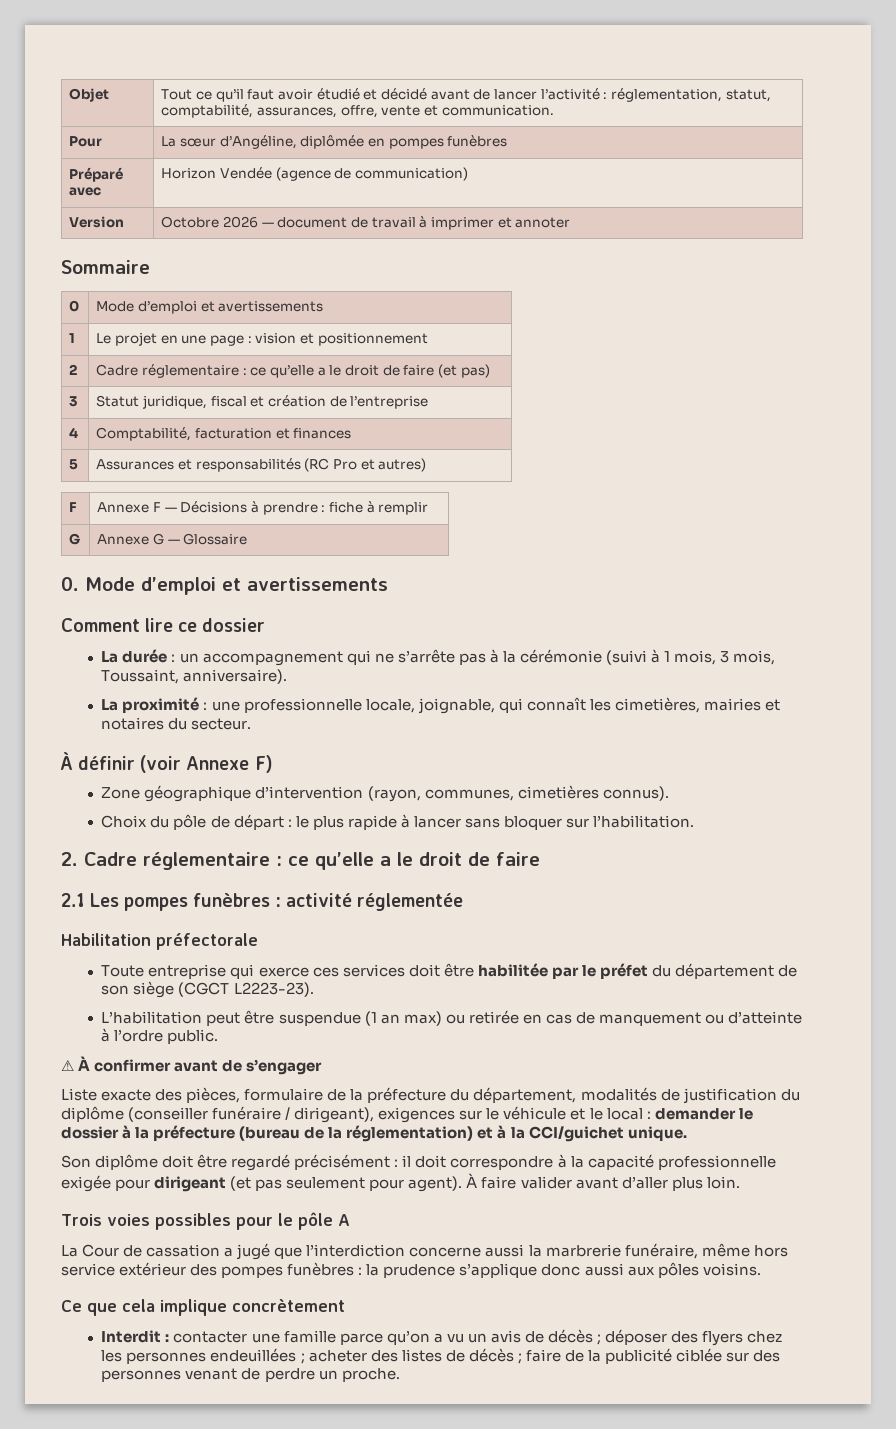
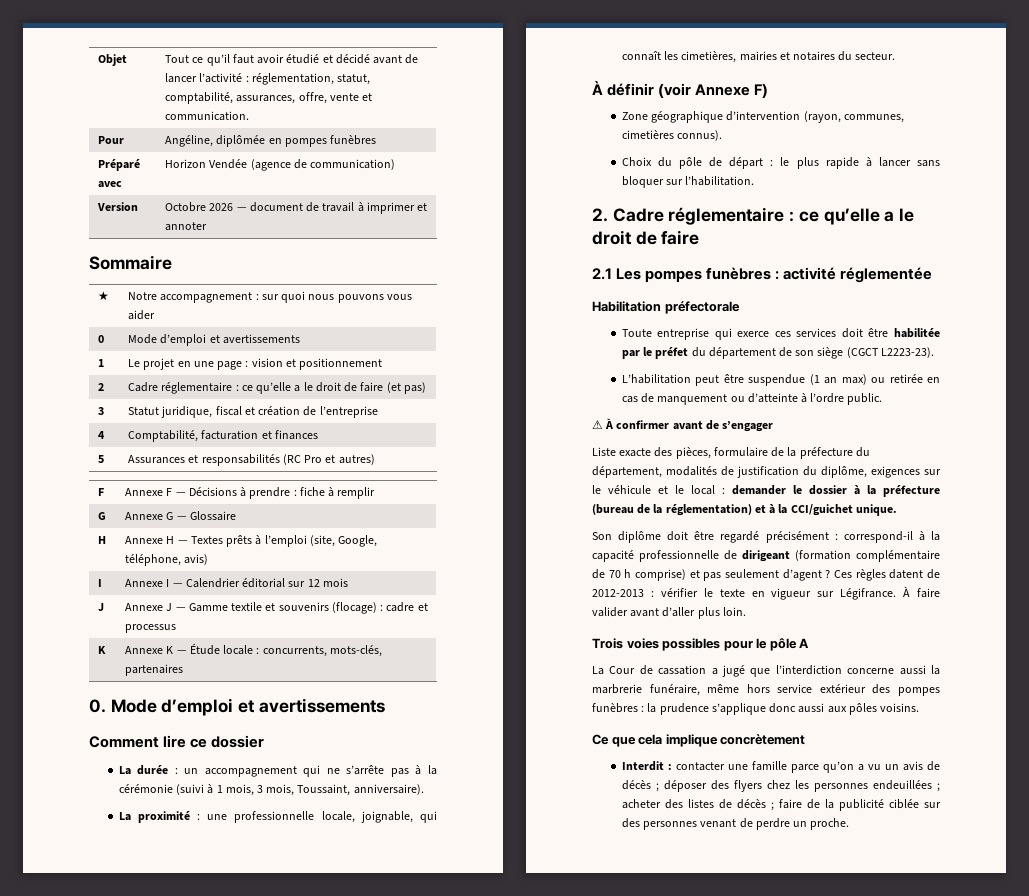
[161,135,297,149] La sœur d’Angéline, -> [165,135,214,147] Angéline,
(150, 267) none -> [98,291,110,301] [128,291,412,303] [128,310,156,320] // ★ | Notre accompagnement : sur quoi nous pouvons vous aider
(248, 539) none -> [98,536,107,544] [125,535,378,547] [125,554,209,566] [98,579,103,587] [125,578,348,588] [98,603,105,611] [125,602,428,614] [125,624,177,633] [98,646,107,654] [125,643,382,657] [125,664,184,676] // H | Annexe H — Textes prêts à l’emploi (site, Google, téléphone, avis) // I | Annexe I — Calendrier éditorial sur 12 mois // J | Annexe J — Gamme textile et souvenirs (flocage) : cadre et processus // K | Annexe K — Étude locale : concurrents, mots-clés, partenaires
[61,1106,375,1123] diplôme (conseiller funéraire / dirigeant), -> [821,466,867,478] diplôme,
[402,1155,554,1170] il doit correspondre -> [843,531,913,543] correspond-il
[61,1175,463,1192] exigée pour dirigeant (et pas seulement pour agent). -> [724,550,940,562] [592,569,940,581] [592,588,897,600] de dirigeant (formation complémentaire de 70 h comprise) et pas seulement d’agent ? Ces règles datent de 2012-2013 : vérifier le texte en vigueur sur Légifrance.

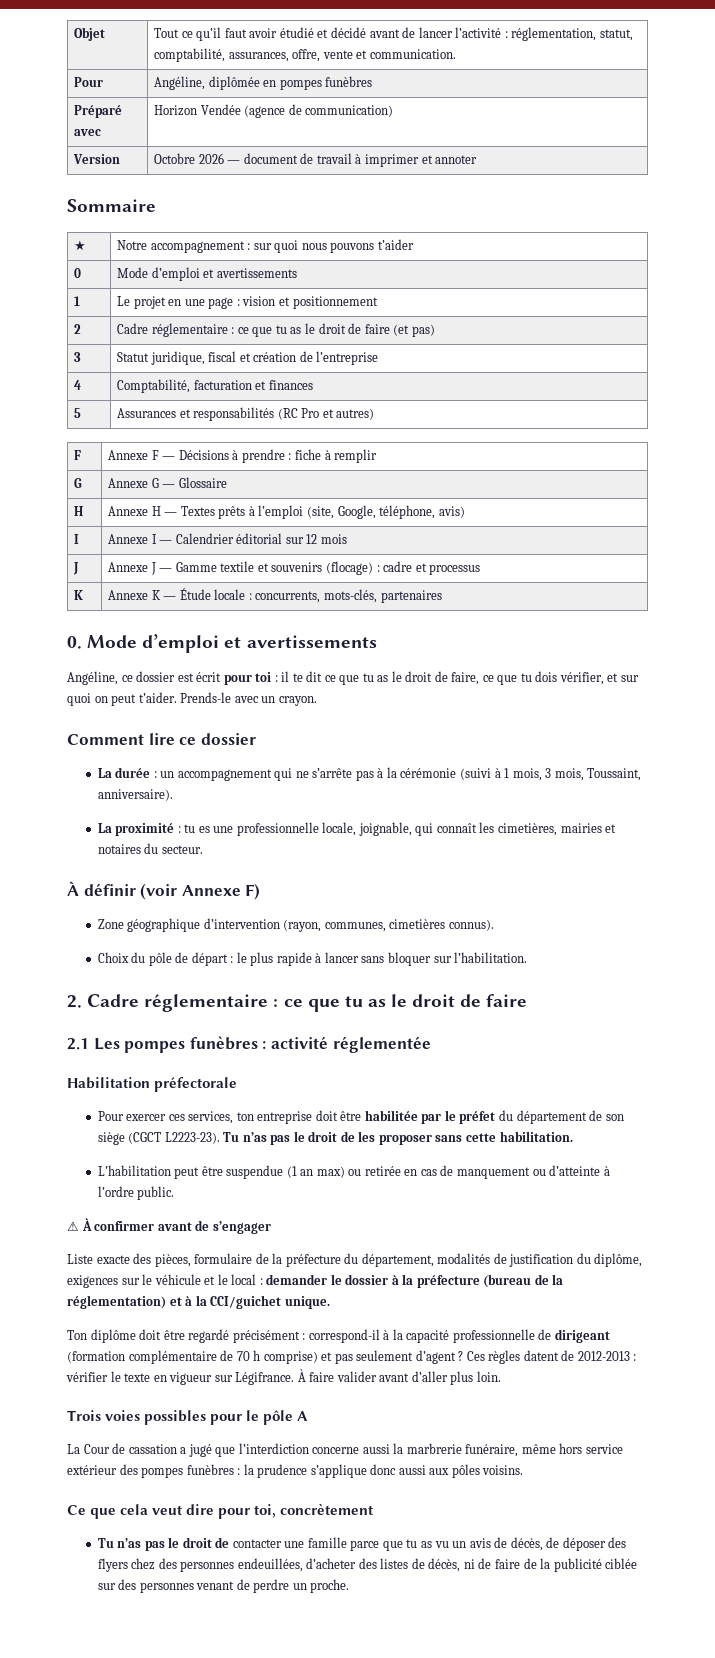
[386,294,412,300] [128,310,156,320] vous aider -> [377,239,414,250] t’aider
[256,382,301,394] qu’elle a -> [252,325,302,337] que tu as
(385, 705) none -> [67,671,639,685] [67,692,317,706] // Angéline, ce dossier est écrit pour toi : il te dit ce que tu as le droit de faire, ce que tu dois vérifier, et sur quoi on peut t’aider. Prends-le avec un crayon.
(201, 817) none -> [184,824,210,833] tu es
[823,208,895,225] qu’elle a -> [307,996,386,1012] que tu as
[621,328,837,340] Toute entreprise qui exerce ces services -> [97,1111,313,1124] Pour exercer ces services, ton entreprise
(934, 352) none -> [223,1131,573,1145] Tu n’as pas le droit de les proposer sans cette habilitation.
[592,532,612,540] Son -> [67,1330,87,1340] Ton
[665,734,806,747] [621,761,672,771] implique concrètement // Interdit : -> [152,1503,375,1519] [97,1537,230,1551] veut dire pour toi, concrètement // Tu n’as pas le droit de
[822,761,864,773] qu’on a -> [382,1539,432,1551] que tu as
[621,780,659,792] décès ; -> [510,1537,560,1551] décès, de
[794,780,940,792] [621,799,774,811] les personnes endeuillées ; acheter des listes de décès ; -> [158,1558,492,1572] des personnes endeuillées, d’acheter des listes de décès, ni de

